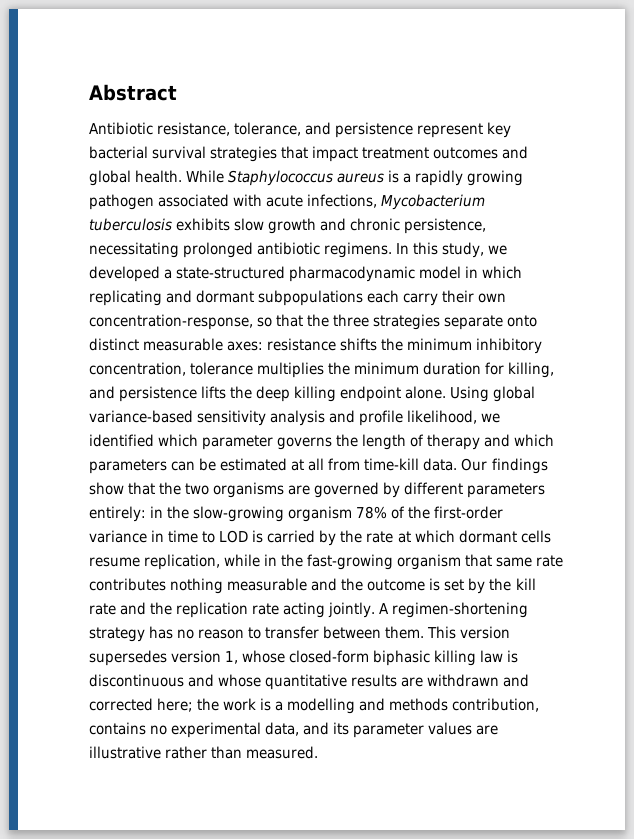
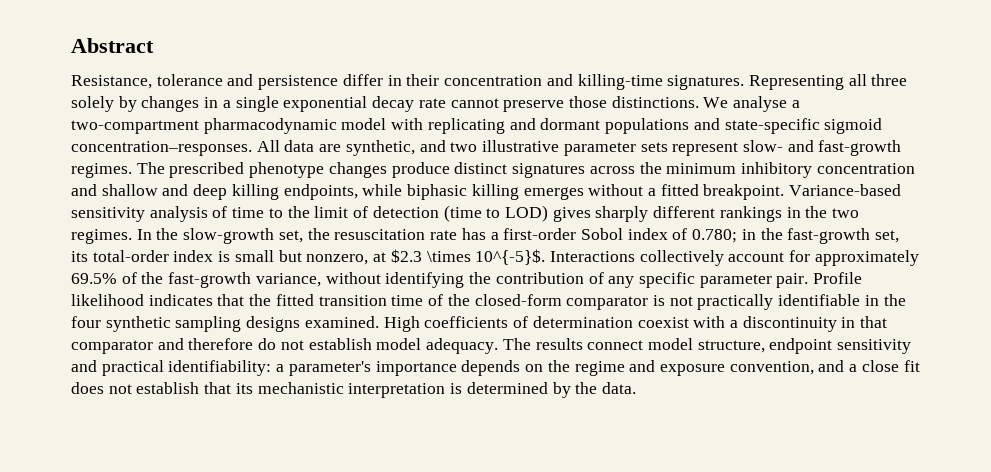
[89,122,512,138] [89,146,529,162] [89,170,524,186] [89,194,486,210] [89,218,487,234] [89,242,508,258] [89,266,523,282] [89,290,507,306] [89,314,538,330] [89,338,543,354] [89,362,555,378] [89,386,536,402] [89,410,501,426] [89,434,555,450] [89,458,548,474] [89,482,546,498] [89,506,504,522] [89,530,551,546] [89,554,564,570] [89,578,536,594] [89,602,529,618] [89,626,511,642] [89,650,519,666] [89,674,530,690] [89,698,540,714] [89,722,499,738] [89,746,319,759] Antibiotic resistance, tolerance, and persistence represent key bacterial survival strategies that impact treatment outcomes and global health. While Staphylococcus aureus is a rapidly growing pathogen associated with acute infections, Mycobacterium tuberculosis exhibits slow growth and chronic persistence, necessitating prolonged antibiotic regimens. In this study, we developed a state-structured pharmacodynamic model in which replicating and dormant subpopulations each carry their own concentration-response, so that the three strategies separate onto distinct measurable axes: resistance shifts the minimum inhibitory concentration, tolerance multiplies the minimum duration for killing, and persistence lifts the deep killing endpoint alone. Using global variance-based sensitivity analysis and profile likelihood, we identified which parameter governs the length of therapy and which parameters can be estimated at all from time-kill data. Our findings show that the two organisms are governed by different parameters entirely: in the slow-growing organism 78% of the first-order variance in time to LOD is carried by the rate at which dormant cells resume replication, while in the fast-growing organism that same rate contributes nothing measurable and the outcome is set by the kill rate and the replication rate acting jointly. A regimen-shortening strategy has no reason to transfer between them. This version supersedes version 1, whose closed-form biphasic killing law is discontinuous and whose quantitative results are withdrawn and corrected here; the work is a modelling and methods contribution, contains no experimental data, and its parameter values are illustrative rather than measured. -> [71,74,908,90] [71,96,800,112] [71,118,883,134] [71,140,902,156] [71,162,915,178] [71,184,902,200] [71,205,860,222] [71,228,900,244] [71,249,919,266] [71,272,863,288] [71,294,906,310] [71,316,888,332] [71,338,912,354] [71,360,920,376] [71,382,636,398] Resistance, tolerance and persistence differ in their concentration and killing-time signatures. Representing all three solely by changes in a single exponential decay rate cannot preserve those distinctions. We analyse a two-compartment pharmacodynamic model with replicating and dormant populations and state-specific sigmoid concentration–responses. All data are synthetic, and two illustrative parameter sets represent slow- and fast-growth regimes. The prescribed phenotype changes produce distinct signatures across the minimum inhibitory concentration and shallow and deep killing endpoints, while biphasic killing emerges without a fitted breakpoint. Variance-based sensitivity analysis of time to the limit of detection (time to LOD) gives sharply different rankings in the two regimes. In the slow-growth set, the resuscitation rate has a first-order Sobol index of 0.780; in the fast-growth set, its total-order index is small but nonzero, at $2.3 \times 10^{-5}$. Interactions collectively account for approximately 69.5% of the fast-growth variance, without identifying the contribution of any specific parameter pair. Profile likelihood indicates that the fitted transition time of the closed-form comparator is not practically identifiable in the four synthetic sampling designs examined. High coefficients of determination coexist with a discontinuity in that comparator and therefore do not establish model adequacy. The results connect model structure, endpoint sensitivity and practical identifiability: a parameter's importance depends on the regime and exposure convention, and a close fit does not establish that its mechanistic interpretation is determined by the data.

